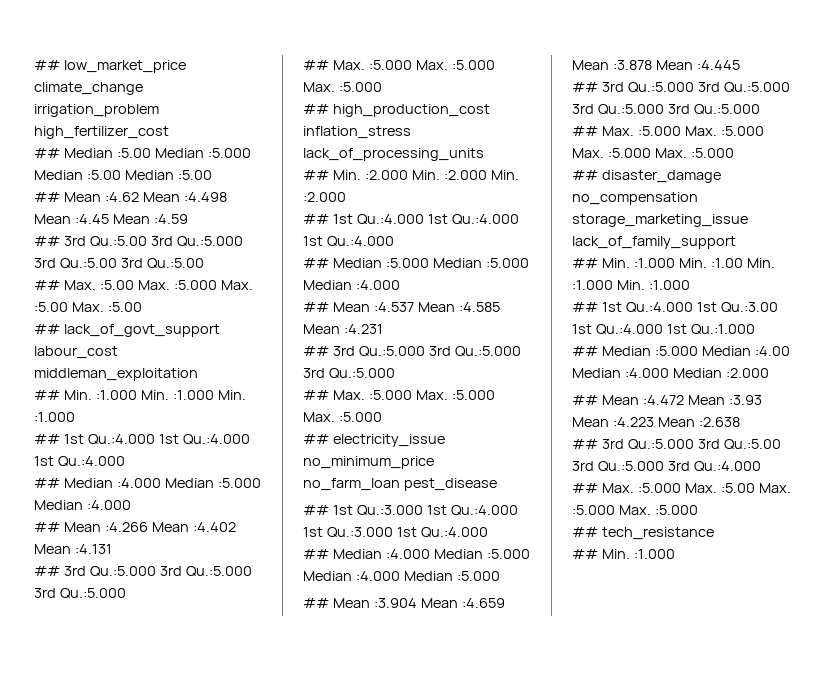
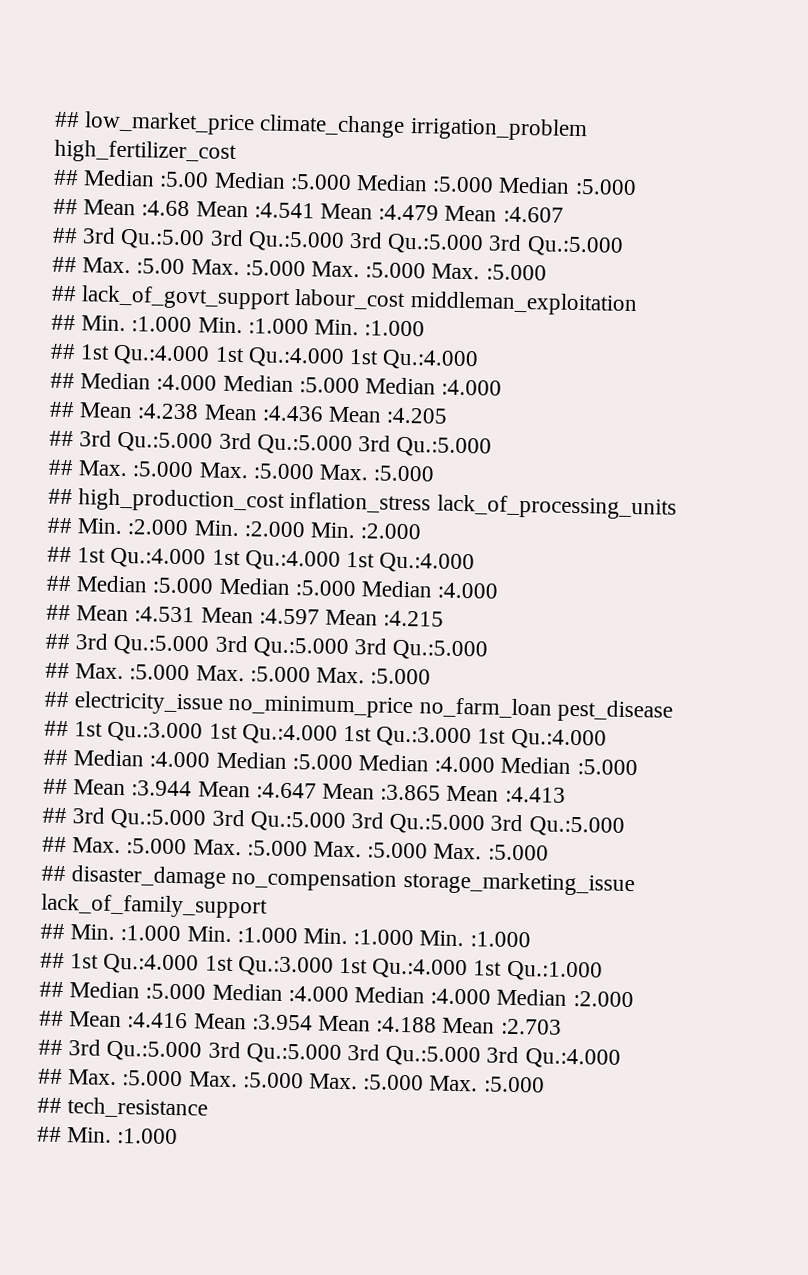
[86,170,212,180] [34,192,227,202] [34,214,188,224] :5.00 Median :5.00 // ## Mean :4.62 Mean :4.498 Mean :4.45 Mean :4.59 -> [432,176,637,196] [53,198,564,223] :5.000 Median :5.000 // ## Mean :4.68 Mean :4.541 Mean :4.479 Mean :4.607
[59,258,204,268] Qu.:5.00 3rd Qu.:5.00 -> [387,233,624,257] Qu.:5.000 3rd Qu.:5.000
[34,302,142,312] :5.00 Max. :5.00 -> [365,262,547,281] :5.000 Max. :5.000
[104,522,236,532] [34,544,112,554] :4.266 Mean :4.402 Mean :4.131 -> [137,403,449,424] :4.238 Mean :4.436 Mean :4.205
[373,302,500,312] [303,324,383,334] :4.537 Mean :4.585 Mean :4.231 -> [134,606,445,627] :4.531 Mean :4.597 Mean :4.215
[373,598,505,608] [572,60,740,70] :3.904 Mean :4.659 Mean :3.878 Mean :4.445 -> [131,780,566,803] :3.944 Mean :4.647 Mean :3.865 Mean :4.413
[710,258,775,268] [572,280,690,290] [572,302,778,312] :1.00 Min. :1.000 Min. :1.000 // ## 1st Qu.:4.000 1st Qu.:3.00 -> [236,927,531,948] [40,952,334,977] :1.000 Min. :1.000 Min. :1.000 // ## 1st Qu.:4.000 1st Qu.:3.000
[754,346,790,356] :4.00 -> [287,986,349,1003] :4.000
[642,395,762,405] [572,417,740,427] [572,439,781,449] :4.472 Mean :3.93 Mean :4.223 Mean :2.638 // ## 3rd Qu.:5.000 3rd Qu.:5.00 -> [127,1012,562,1035] [38,1039,342,1064] :4.416 Mean :3.954 Mean :4.188 Mean :2.703 // ## 3rd Qu.:5.000 3rd Qu.:5.000
[720,483,755,493] :5.00 -> [242,1072,304,1089] :5.000

